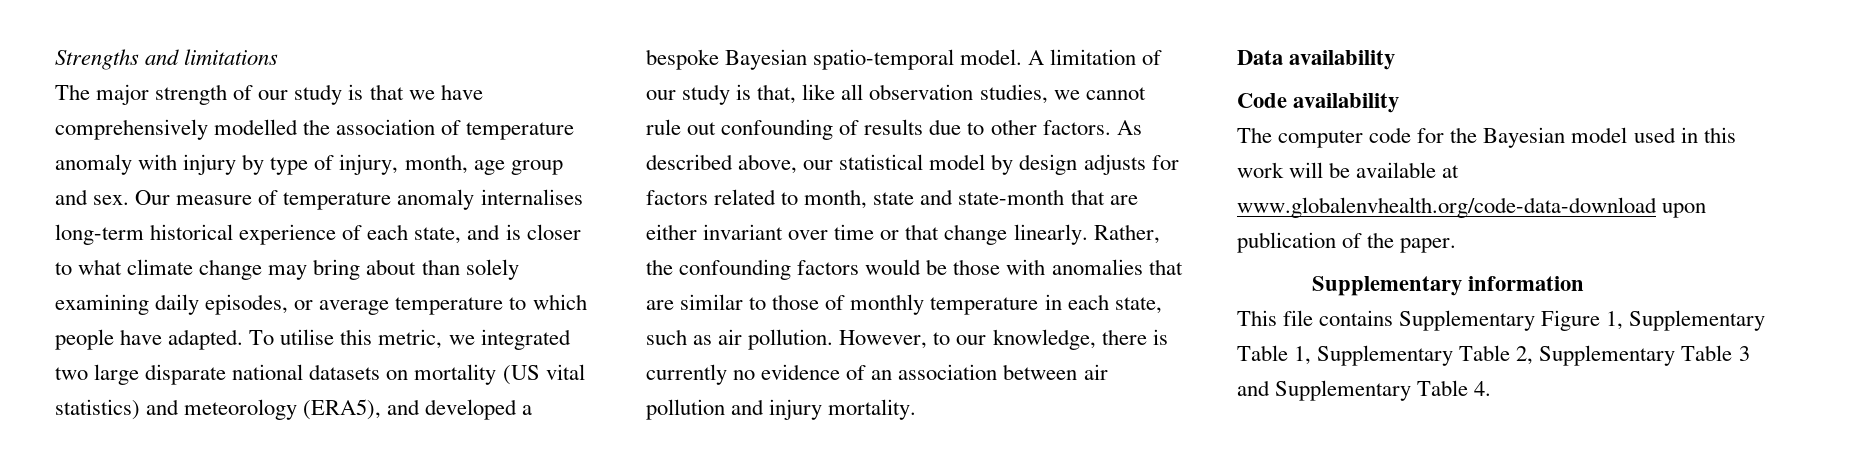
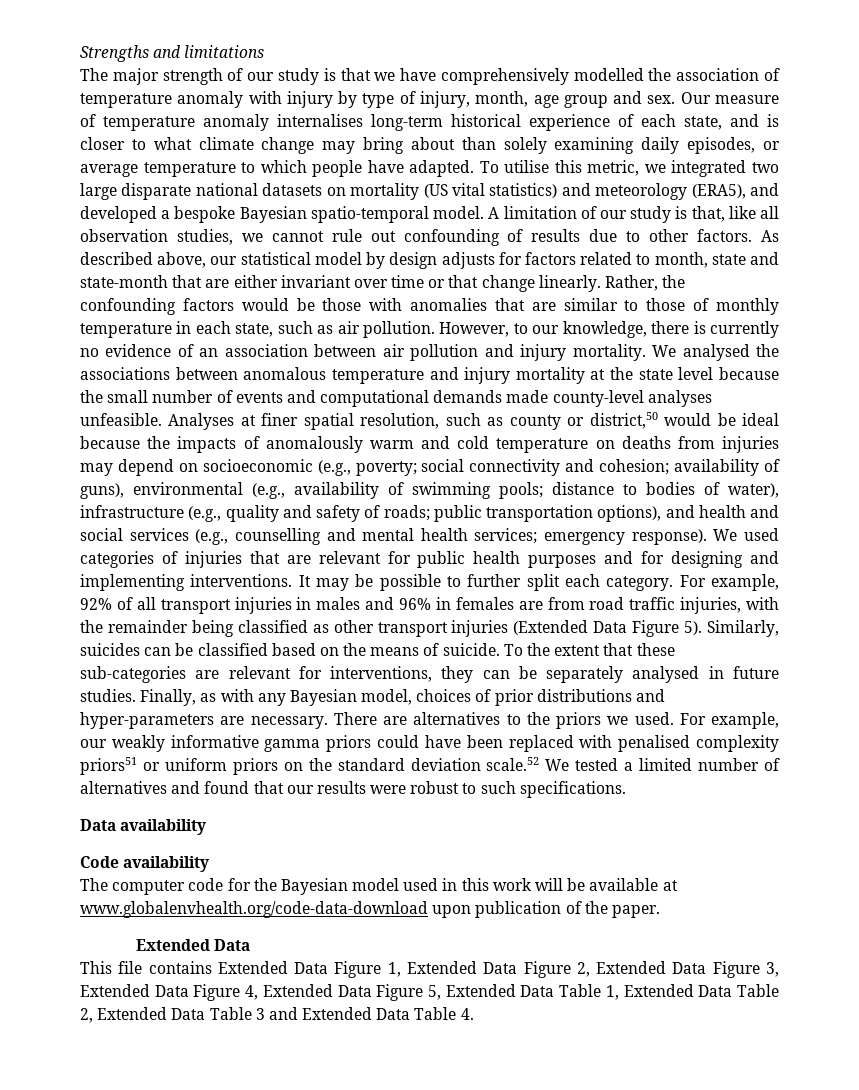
(917, 409) none -> [652,344,779,361] [80,367,779,384] [80,390,712,407] [80,412,779,430] [80,436,779,453] [80,459,780,476] [80,482,779,499] [80,505,779,522] [80,528,779,545] [80,551,779,568] [80,574,779,591] [80,597,779,614] [80,620,779,637] [80,643,675,656] [80,666,779,683] [80,689,666,706] [80,712,779,729] [80,735,779,752] [80,757,781,775] [80,781,626,798] We analysed the associations between anomalous temperature and injury mortality at the state level because the small number of events and computational demands made county-level analyses unfeasible. Analyses at finer spatial resolution, such as county or district,50 would be ideal because the impacts of anomalously warm and cold temperature on deaths from injuries may depend on socioeconomic (e.g., poverty; social connectivity and cohesion; availability of guns), environmental (e.g., availability of swimming pools; distance to bodies of water), infrastructure (e.g., quality and safety of roads; public transportation options), and health and social services (e.g., counselling and mental health services; emergency response). We used categories of injuries that are relevant for public health purposes and for designing and implementing interventions. It may be possible to further split each category. For example, 92% of all transport injuries in males and 96% in females are from road traffic injuries, with the remainder being classified as other transport injuries (Extended Data Figure 5). Similarly, suicides can be classified based on the means of suicide. To the extent that these sub-categories are relevant for interventions, they can be separately analysed in future studies. Finally, as with any Bayesian model, choices of prior distributions and hyper-parameters are necessary. There are alternatives to the priors we used. For example, our weakly informative gamma priors could have been replaced with penalised complexity priors51 or uniform priors on the standard deviation scale.52 We tested a limited number of alternatives and found that our results were robust to such specifications.
[1311,276,1584,296] Supplementary information -> [136,939,251,951] Extended Data
[1399,310,1766,331] [1237,345,1676,366] Supplementary Figure 1, Supplementary Table 1, Supplementary Table 2, Supplementary -> [217,961,780,978] [80,984,779,1001] [80,1007,206,1023] Extended Data Figure 1, Extended Data Figure 2, Extended Data Figure 3, Extended Data Figure 4, Extended Data Figure 5, Extended Data Table 1, Extended Data Table 2, Extended Data
[1275,380,1412,401] Supplementary -> [302,1007,411,1020] Extended Data

